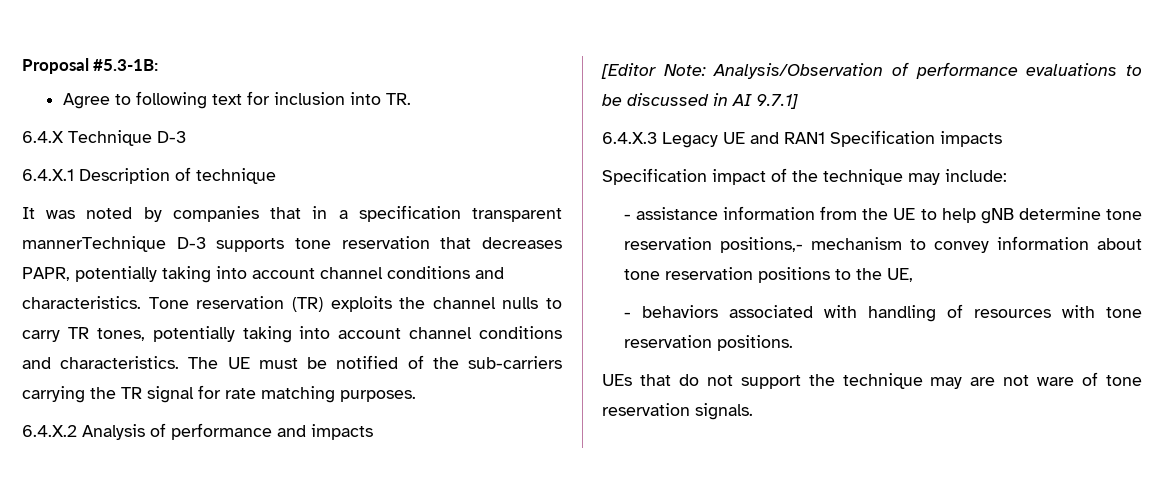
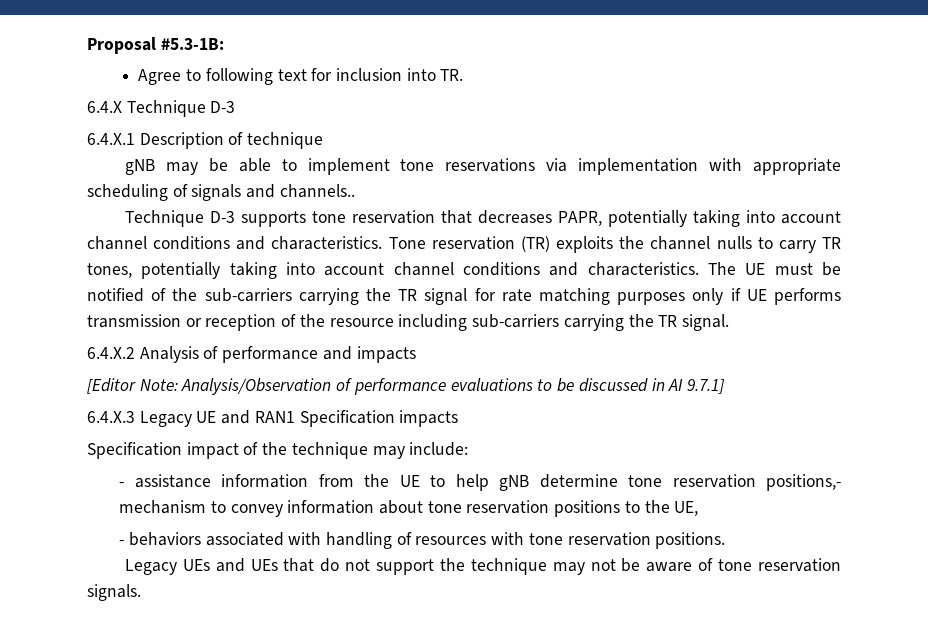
[22,205,562,222] [22,236,166,252] It was noted by companies that in a specification transparent mannerTechnique -> [124,158,841,175] [87,184,355,201] [124,210,204,227] gNB may be able to implement tone reservations via implementation with appropriate scheduling of signals and channels.. // Technique
[340,390,416,402] purposes. -> [617,288,842,305] [87,314,729,331] purposes only if UE performs transmission or reception of the resource including sub-carriers carrying the TR signal.
(793, 343) none -> [124,558,245,575] Legacy UEs and
[970,375,1075,386] are not ware -> [590,558,693,572] not be aware

